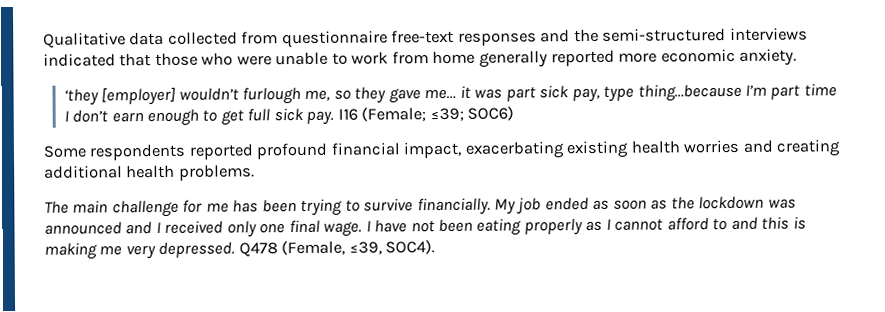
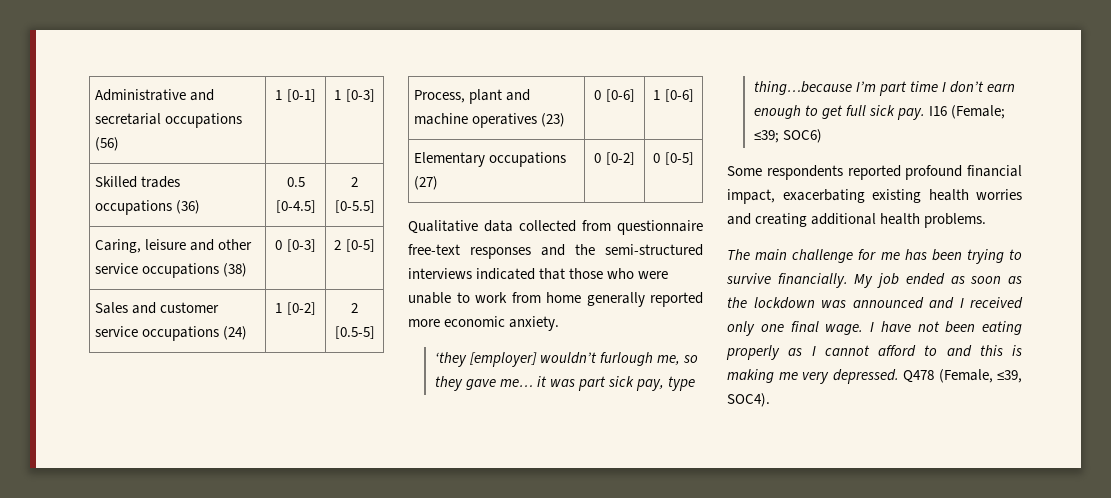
(43, 40) none -> [95,89,215,101] [95,113,243,128] [95,137,120,151] [275,89,316,102] [334,89,375,102] [95,176,181,188] [95,200,201,215] [286,177,305,187] [275,200,316,213] [351,177,358,187] [334,200,375,213] [95,239,253,253] [95,263,248,278] [275,239,316,252] [334,239,375,252] [95,302,220,314] [95,326,248,341] [275,302,316,315] [351,303,358,313] [334,326,375,339] [414,89,531,104] [414,113,566,128] [594,89,635,102] [653,89,694,102] [414,152,567,167] [414,176,439,190] [594,152,635,165] [653,152,694,165] Administrative and secretarial occupations (56) | 1 [0-1] | 1 [0-3] // Skilled trades occupations (36) | 0.5 [0-4.5] | 2 [0-5.5] // Caring, leisure and other service occupations (38) | 0 [0-3] | 2 [0-5] // Sales and customer service occupations (24) | 1 [0-2] | 2 [0.5-5] // Process, plant and machine operatives (23) | 0 [0-6] | 1 [0-6] // Elementary occupations (27) | 0 [0-2] | 0 [0-5] //

